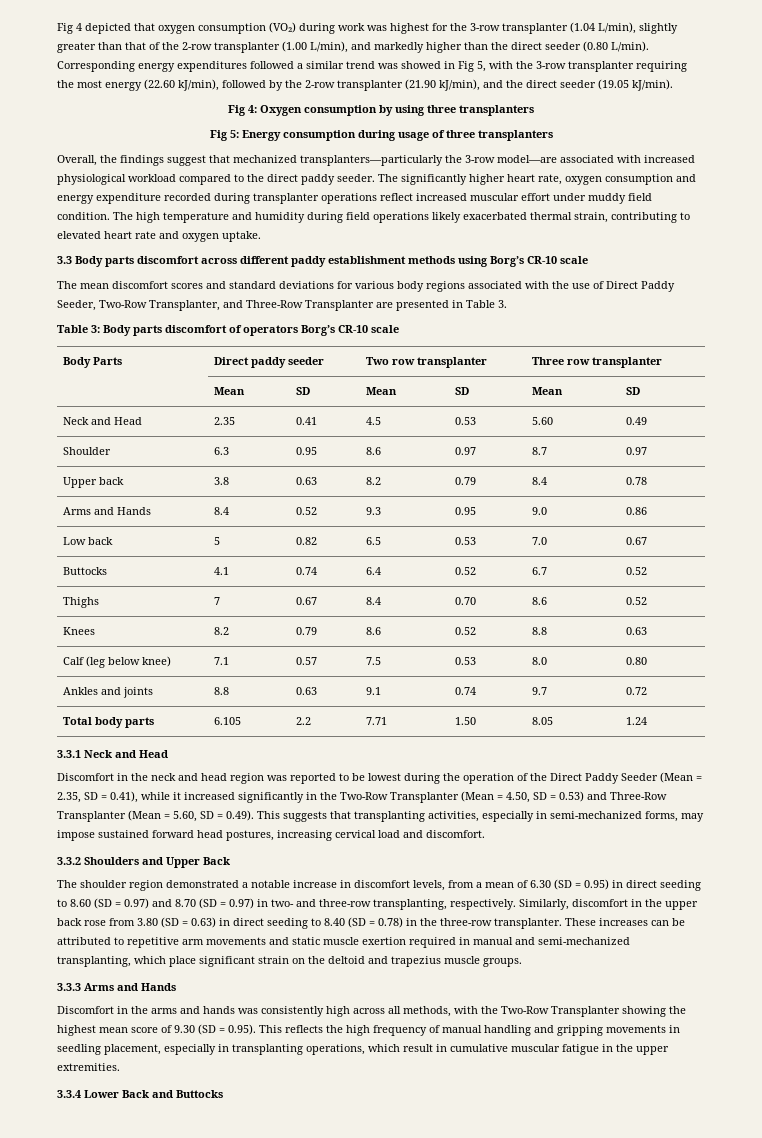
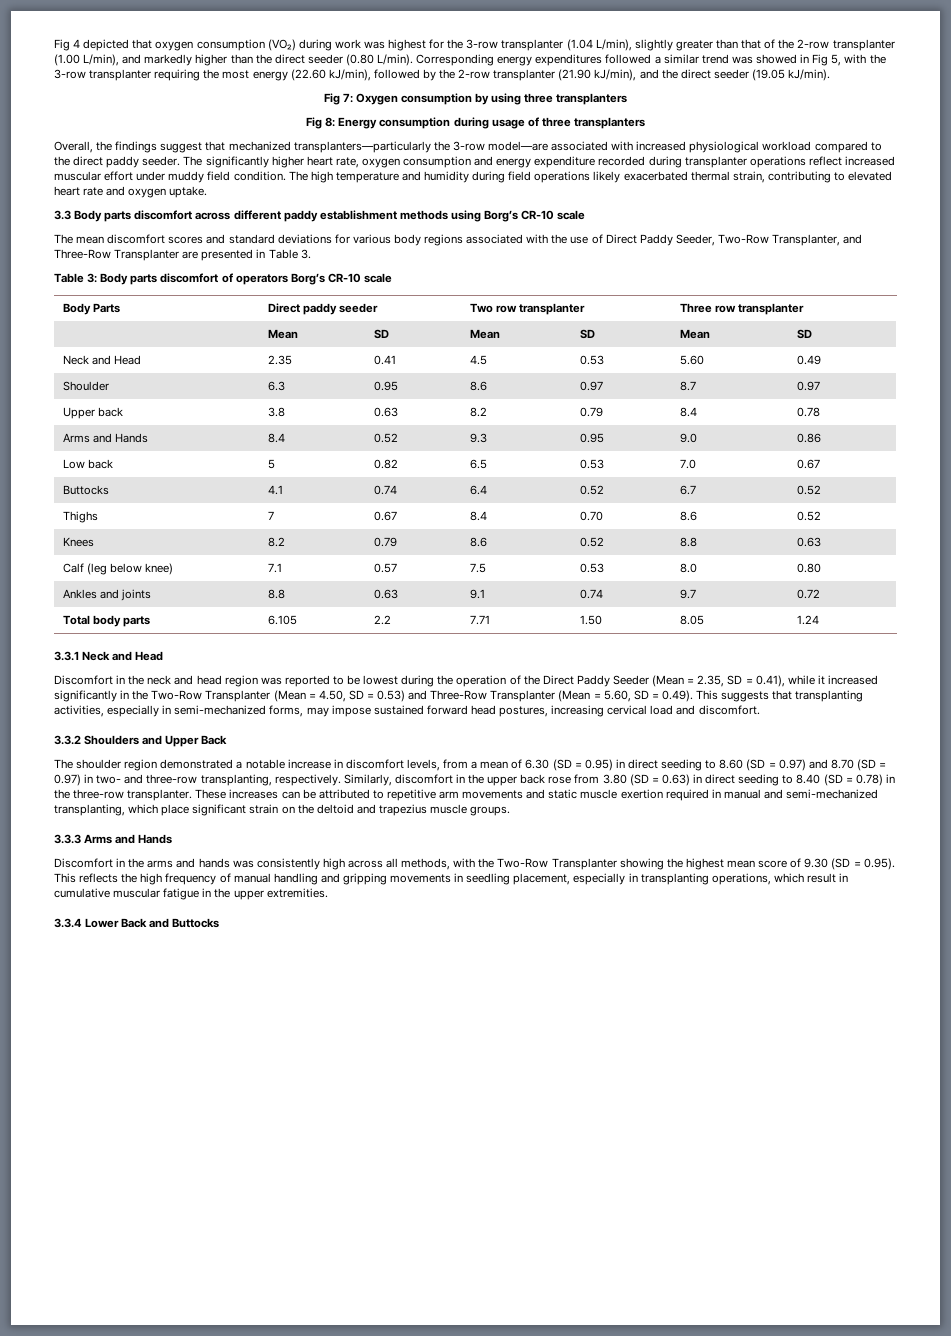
[248,105,257,113] 4: -> [342,93,353,103] 7:
[229,130,239,138] 5: -> [325,117,336,127] 8:

